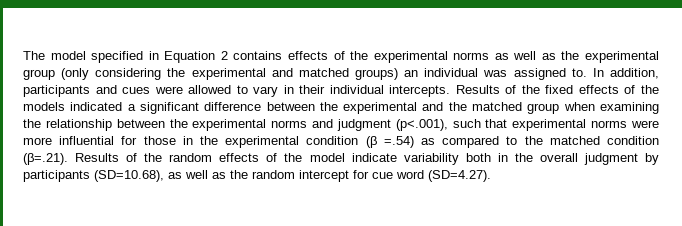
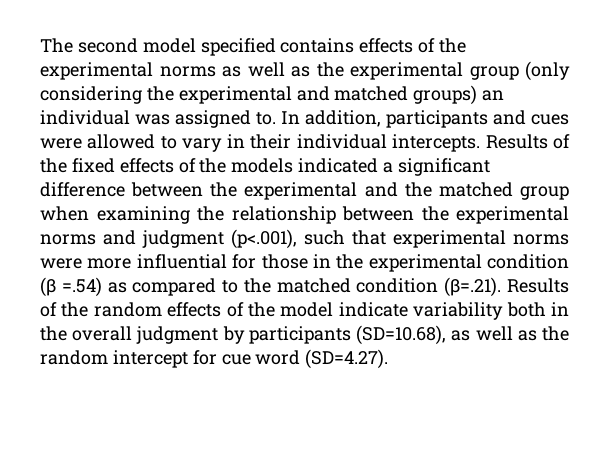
(45, 55) none -> [77,38,138,53] second
[148,51,228,63] in Equation 2 -> (276, 47) none

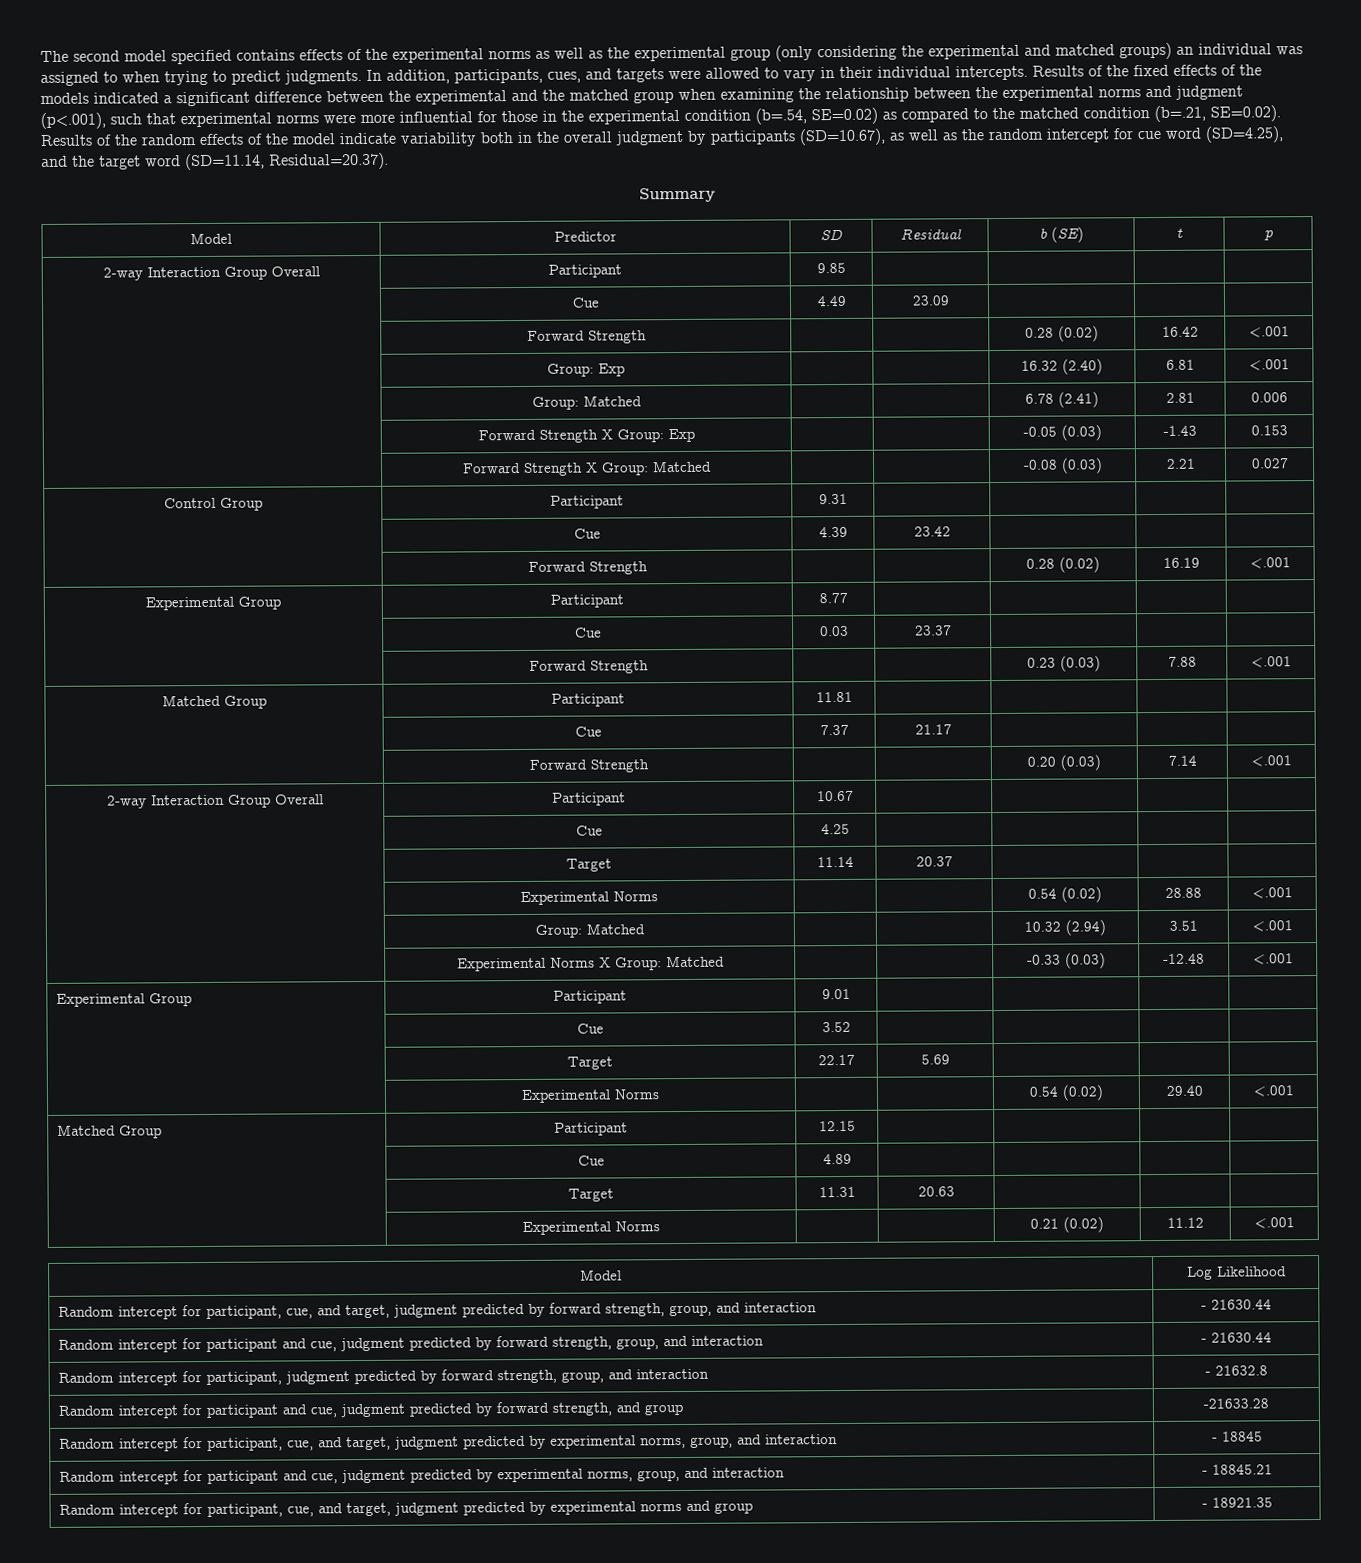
[256,110,569,128] to. In addition, participants and cues -> [103,68,664,86] to when trying to predict judgments. In addition, participants, cues, and targets
[40,277,102,297] (β =.54) -> [755,107,878,125] (b=.54, SE=0.02)
[444,277,502,297] (β=.21). -> [1154,105,1281,123] (b=.21, SE=0.02).
[356,325,447,345] (SD=10.68), -> [799,128,886,146] (SD=10.67),
[305,349,389,369] (SD=4.27). -> [1205,126,1283,143] [41,152,389,171] [638,187,716,203] [190,232,232,245] [553,231,617,242] [820,228,843,241] [899,228,962,240] [1038,226,1084,243] [1176,227,1183,238] [1263,230,1274,241] [102,266,320,281] [548,264,622,278] [816,262,846,274] [571,297,600,308] [816,295,847,307] [911,295,950,306] [526,330,647,344] [1025,325,1099,342] [1161,326,1199,337] [1248,326,1290,338] [547,363,625,377] [1021,358,1103,375] [1165,359,1195,370] [1248,359,1290,371] [531,395,642,410] [1025,391,1099,408] [1165,392,1195,403] [1250,392,1288,403] [477,428,695,443] [1022,424,1102,441] [1163,425,1197,436] [1250,425,1288,436] [462,460,712,476] [1022,457,1103,474] [1165,458,1196,469] [1250,458,1289,469] [163,497,263,511] [550,495,624,509] [818,493,848,505] [573,528,601,539] [818,526,848,538] [913,526,951,537] [527,561,648,575] [1026,556,1100,573] [1162,557,1200,568] [1249,557,1291,569] [145,596,281,611] [550,594,624,608] [818,592,848,604] [574,627,602,638] [819,625,849,637] [914,625,952,636] [528,660,649,674] [1027,655,1101,672] [1167,656,1197,667] [1250,656,1292,668] [161,694,267,709] [551,693,625,707] [815,691,853,703] [574,726,602,737] [819,724,849,736] [914,724,952,735] [528,759,649,773] [1027,754,1101,771] [1167,755,1197,766] [1250,755,1292,767] [106,794,324,809] [552,792,626,806] [816,790,854,802] [575,825,603,836] [820,823,850,835] [566,858,612,872] [816,856,854,868] [915,856,953,867] [520,891,658,906] [1028,886,1102,903] [1164,887,1202,898] [1251,887,1293,899] [534,923,645,938] [1024,919,1106,936] [1168,920,1198,931] [1251,920,1293,932] [456,955,725,972] [1026,952,1106,969] [1163,953,1205,964] [1252,953,1294,965] [56,993,193,1007] [553,990,627,1004] [821,988,851,1000] [576,1023,604,1034] [821,1021,851,1033] [567,1056,613,1070] [817,1054,855,1066] [920,1054,950,1065] [521,1089,659,1104] [1029,1084,1104,1101] [1165,1085,1203,1096] [1252,1085,1294,1097] [57,1124,163,1139] [554,1122,628,1136] [818,1120,856,1132] [577,1155,605,1166] [822,1153,852,1165] [568,1188,614,1202] [818,1186,856,1198] [917,1186,955,1197] [522,1221,660,1235] [1030,1216,1104,1233] [1166,1217,1204,1228] [1253,1217,1295,1229] [580,1269,622,1281] [1186,1266,1287,1280] [58,1302,818,1320] [1200,1299,1272,1310] [58,1335,765,1353] [1200,1332,1272,1343] [58,1368,710,1386] [1204,1365,1268,1376] [58,1401,684,1419] [1203,1398,1269,1409] [59,1434,839,1452] [1211,1431,1263,1442] [59,1467,786,1485] [1201,1464,1273,1475] [59,1500,754,1518] [1201,1497,1273,1508] (SD=4.25), and the target word (SD=11.14, Residual=20.37). // Summary // Model | Predictor | SD | Residual | b (SE) | t | p // 2-way Interaction Group Overall | Participant | 9.85 | | | | // | Cue | 4.49 | 23.09 | | | // | Forward Strength | | | 0.28 (0.02) | 16.42 | <.001 // | Group: Exp | | | 16.32 (2.40) | 6.81 | <.001 // | Group: Matched | | | 6.78 (2.41) | 2.81 | 0.006 // | Forward Strength X Group: Exp | | | -0.05 (0.03) | -1.43 | 0.153 // | Forward Strength X Group: Matched | | | -0.08 (0.03) | 2.21 | 0.027 // Control Group | Participant | 9.31 | | | | // | Cue | 4.39 | 23.42 | | | // | Forward Strength | | | 0.28 (0.02) | 16.19 | <.001 // Experimental Group | Participant | 8.77 | | | | // | Cue | 0.03 | 23.37 | | | // | Forward Strength | | | 0.23 (0.03) | 7.88 | <.001 // Matched Group | Participant | 11.81 | | | | // | Cue | 7.37 | 21.17 | | | // | Forward Strength | | | 0.20 (0.03) | 7.14 | <.001 // 2-way Interaction Group Overall | Participant | 10.67 | | | | // | Cue | 4.25 | | | | // | Target | 11.14 | 20.37 | | | // | Experimental Norms | | | 0.54 (0.02) | 28.88 | <.001 // | Group: Matched | | | 10.32 (2.94) | 3.51 | <.001 // | Experimental Norms X Group: Matched | | | -0.33 (0.03) | -12.48 | <.001 // Experimental Group | Participant | 9.01 | | | | // | Cue | 3.52 | | | | // | Target | 22.17 | 5.69 | | | // | Experimental Norms | | | 0.54 (0.02) | 29.40 | <.001 // Matched Group | Participant | 12.15 | | | | // | Cue | 4.89 | | | | // | Target | 11.31 | 20.63 | | | // | Experimental Norms | | | 0.21 (0.02) | 11.12 | <.001 // Model | Log Likelihood // Random intercept for participant, cue, and target, judgment predicted by forward strength, group, and interaction | - 21630.44 // Random intercept for participant and cue, judgment predicted by forward strength, group, and interaction | - 21630.44 // Random intercept for participant, judgment predicted by forward strength, group, and interaction | - 21632.8 // Random intercept for participant and cue, judgment predicted by forward strength, and group | -21633.28 // Random intercept for participant, cue, and target, judgment predicted by experimental norms, group, and interaction | - 18845 // Random intercept for participant and cue, judgment predicted by experimental norms, group, and interaction | - 18845.21 // Random intercept for participant, cue, and target, judgment predicted by experimental norms and group | - 18921.35

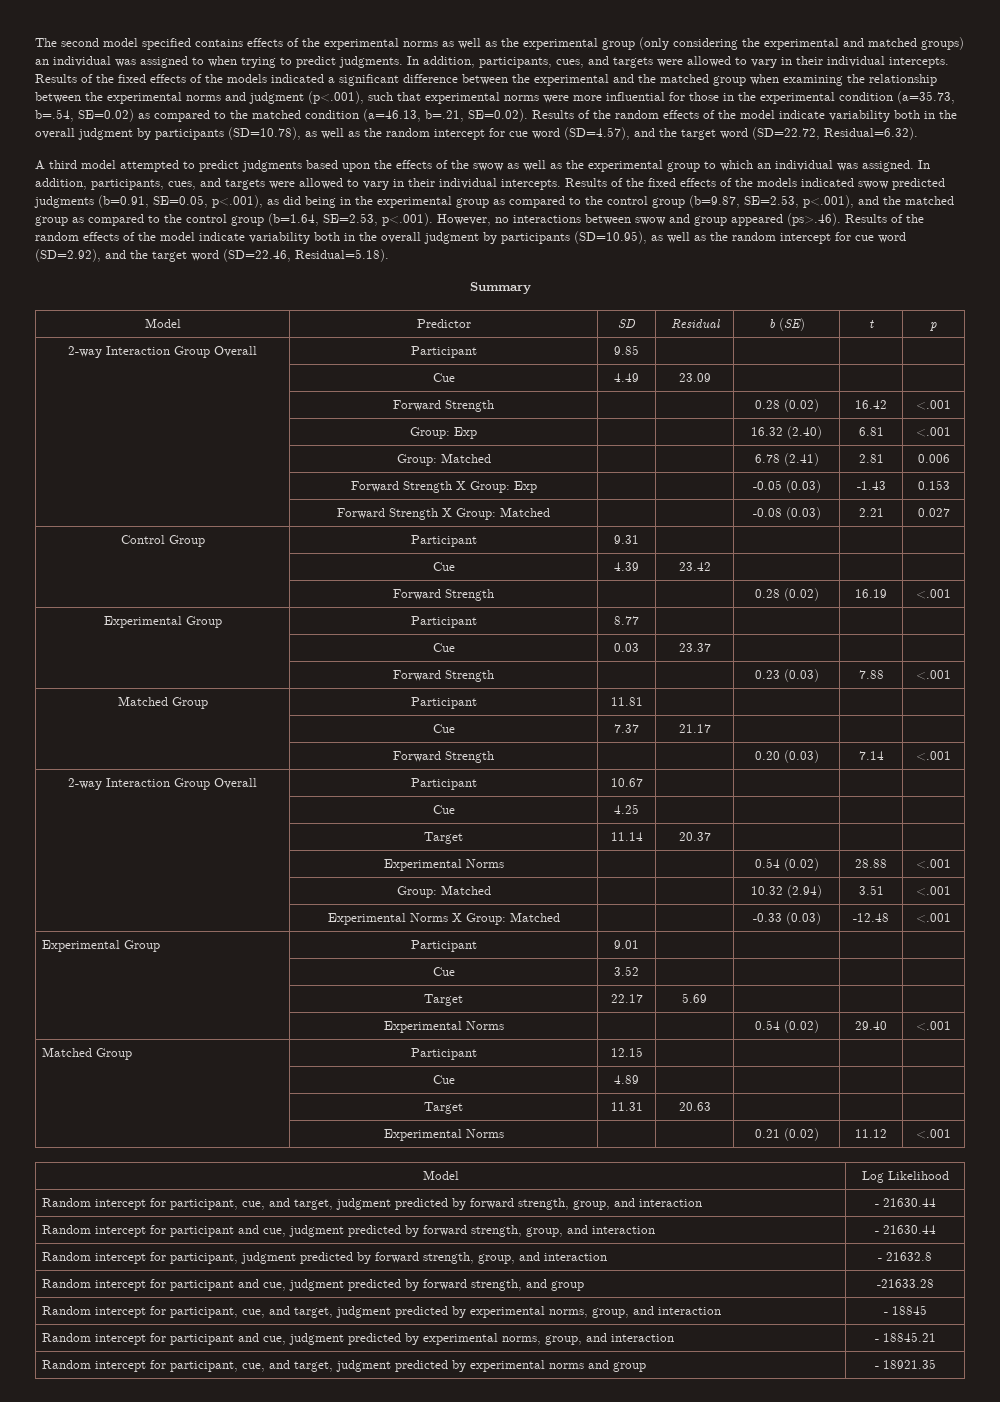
[755,108,807,125] (b=.54, -> [897,91,955,104] [35,109,74,122] (a=35.73, b=.54,
[1154,105,1206,123] (b=.21, -> [363,109,464,122] (a=46.13, b=.21,
[799,126,1283,146] [41,152,389,171] (SD=10.67), as well as the random intercept for cue word (SD=4.25), and the target word (SD=11.14, Residual=20.37). -> [228,127,918,140] [35,160,930,172] [35,178,945,190] [34,195,954,208] [35,213,924,226] [35,231,906,244] [35,249,389,262] (SD=10.78), as well as the random intercept for cue word (SD=4.57), and the target word (SD=22.72, Residual=6.32). // A third model attempted to predict judgments based upon the effects of the swow as well as the experimental group to which an individual was assigned. In addition, participants, cues, and targets were allowed to vary in their individual intercepts. Results of the fixed effects of the models indicated swow predicted judgments (b=0.91, SE=0.05, p<.001), as did being in the experimental group as compared to the control group (b=9.87, SE=2.53, p<.001), and the matched group as compared to the control group (b=1.64, SE=2.53, p<.001). However, no interactions between swow and group appeared (ps>.46). Results of the random effects of the model indicate variability both in the overall judgment by participants (SD=10.95), as well as the random intercept for cue word (SD=2.92), and the target word (SD=22.46, Residual=5.18).

